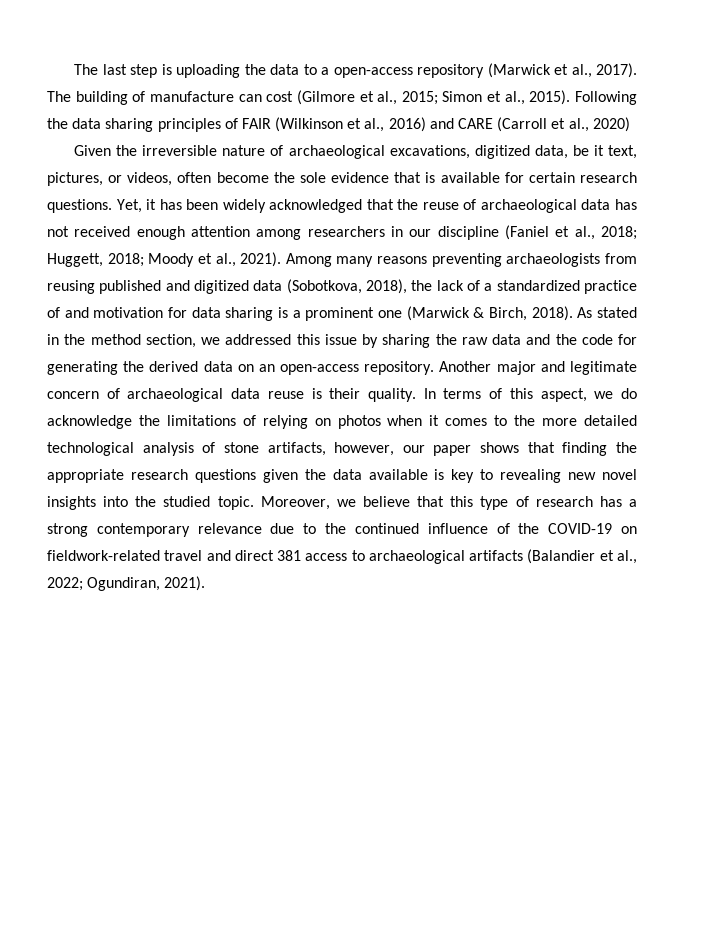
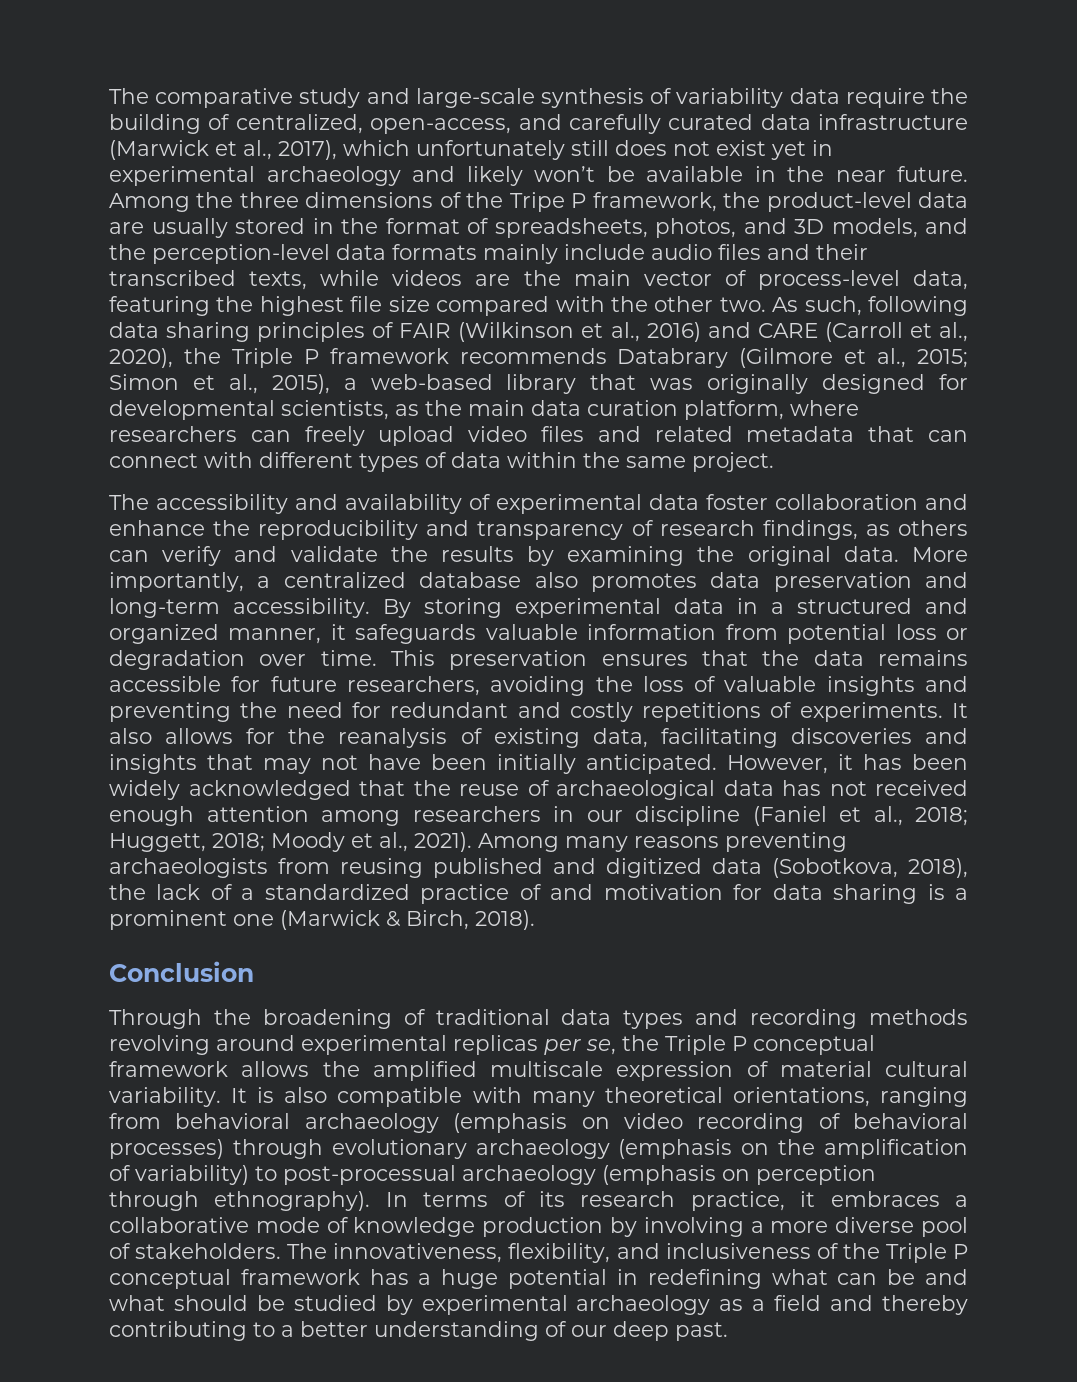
[74,63,637,78] [47,90,638,105] [47,118,68,129] The last step is uploading the data to a open-access repository (Marwick et al., 2017). The building of manufacture can cost (Gilmore et al., 2015; Simon et al., 2015). Following the -> [109,88,969,108] [109,114,968,134] [109,140,833,160] [109,166,968,186] [109,192,968,212] [109,218,968,238] [109,244,868,264] [109,270,969,290] [109,296,968,316] The comparative study and large-scale synthesis of variability data require the building of centralized, open-access, and carefully curated data infrastructure (Marwick et al., 2017), which unfortunately still does not exist yet in experimental archaeology and likely won’t be available in the near future. Among the three dimensions of the Tripe P framework, the product-level data are usually stored in the format of spreadsheets, photos, and 3D models, and the perception-level data formats mainly include audio files and their transcribed texts, while videos are the main vector of process-level data, featuring the highest file size compared with the other two. As such, following
[592,117,630,132] [74,145,637,159] [47,172,637,186] [47,199,142,213] 2020) // Given the irreversible nature of archaeological excavations, digitized data, be it text, pictures, or videos, often become the sole evidence that is available for certain research questions. Yet, -> [109,348,968,368] [109,374,968,394] [109,400,859,420] [109,426,968,446] [109,452,774,472] [109,494,968,514] [109,520,968,540] [109,546,968,566] [109,572,968,592] [109,598,968,618] [109,624,969,644] [109,650,969,670] [109,676,968,696] [109,702,968,722] [109,728,969,748] [109,754,828,774] 2020), the Triple P framework recommends Databrary (Gilmore et al., 2015; Simon et al., 2015), a web-based library that was originally designed for developmental scientists, as the main data curation platform, where researchers can freely upload video files and related metadata that can connect with different types of data within the same project. // The accessibility and availability of experimental data foster collaboration and enhance the reproducibility and transparency of research findings, as others can verify and validate the results by examining the original data. More importantly, a centralized database also promotes data preservation and long-term accessibility. By storing experimental data in a structured and organized manner, it safeguards valuable information from potential loss or degradation over time. This preservation ensures that the data remains accessible for future researchers, avoiding the loss of valuable insights and preventing the need for redundant and costly repetitions of experiments. It also allows for the reanalysis of existing data, facilitating discoveries and insights that may not have been initially anticipated. However,
[577,307,637,318] [47,334,637,348] [47,361,637,375] [47,388,637,402] [47,415,637,429] [47,442,637,456] [47,469,637,483] [47,496,637,510] [47,523,637,537] [47,549,637,564] [47,576,206,591] As stated in the method section, we addressed this issue by sharing the raw data and the code for generating the derived data on an open-access repository. Another major and legitimate concern of archaeological data reuse is their quality. In terms of this aspect, we do acknowledge the limitations of relying on photos when it comes to the more detailed technological analysis of stone artifacts, however, our paper shows that finding the appropriate research questions given the data available is key to revealing new novel insights into the studied topic. Moreover, we believe that this type of research has a strong contemporary relevance due to the continued influence of the COVID-19 on fieldwork-related travel and direct 381 access to archaeological artifacts (Balandier et al., 2022; Ogundiran, 2021). -> [109,961,254,982] [109,1009,969,1029] [109,1035,875,1055] [109,1061,968,1081] [109,1087,968,1107] [109,1113,968,1133] [109,1139,968,1159] [109,1165,876,1185] [109,1191,968,1211] [109,1217,968,1237] [109,1243,969,1263] [109,1269,969,1289] [109,1295,968,1315] [109,1321,728,1341] // Conclusion // Through the broadening of traditional data types and recording methods revolving around experimental replicas per se, the Triple P conceptual framework allows the amplified multiscale expression of material cultural variability. It is also compatible with many theoretical orientations, ranging from behavioral archaeology (emphasis on video recording of behavioral processes) through evolutionary archaeology (emphasis on the amplification of variability) to post-processual archaeology (emphasis on perception through ethnography). In terms of its research practice, it embraces a collaborative mode of knowledge production by involving a more diverse pool of stakeholders. The innovativeness, flexibility, and inclusiveness of the Triple P conceptual framework has a huge potential in redefining what can be and what should be studied by experimental archaeology as a field and thereby contributing to a better understanding of our deep past.

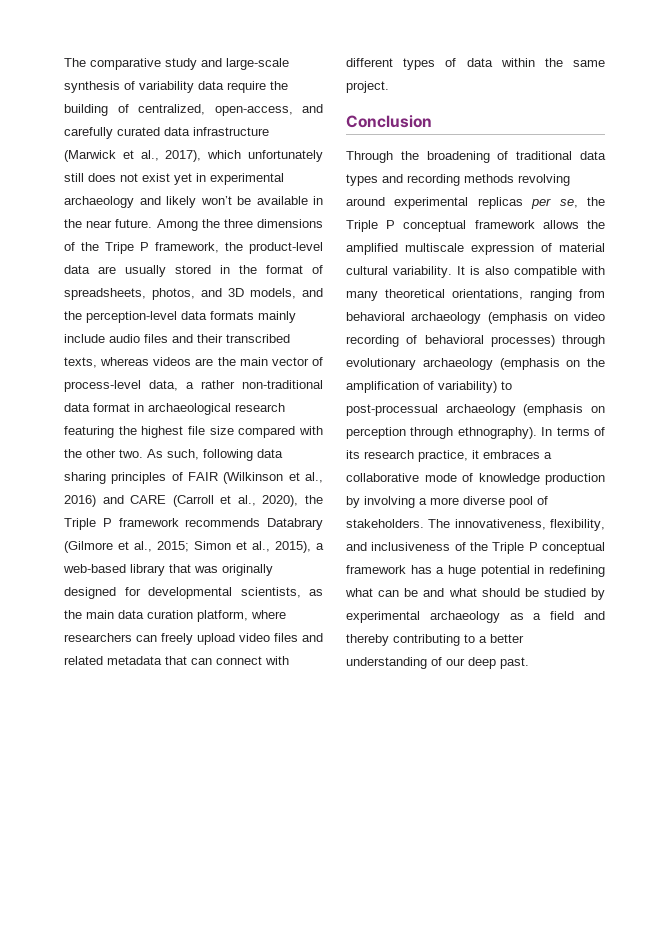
[320,270,380,286] while -> [100,357,150,366] whereas
(969, 280) none -> [186,380,323,389] [64,403,285,415] a rather non-traditional data format in archaeological research
[109,494,968,514] [109,520,968,540] [109,546,968,566] [109,572,968,592] [109,598,968,618] [109,624,969,644] [109,650,969,670] [109,676,968,696] [109,702,968,722] [109,728,969,748] [109,754,968,774] [109,780,968,800] [109,806,968,826] [109,832,847,852] [109,858,968,878] [109,884,968,904] [109,910,535,930] // The accessibility and availability of experimental data foster collaboration and enhance the reproducibility and transparency of research findings, as others can verify and validate the results by examining the original data. More importantly, a centralized database also promotes data preservation and long-term accessibility. By storing experimental data in a structured and organized manner, it safeguards valuable information from potential loss or degradation over time. This preservation ensures that the data remains accessible for future researchers, avoiding the loss of valuable insights and preventing the need for redundant and costly repetitions of experiments. It also allows for the reanalysis of existing data, facilitating discoveries and insights that may not have been initially anticipated. However, it has been widely acknowledged that the reuse of archaeological data has not received enough attention among researchers in our discipline (Faniel et al., 2018; Huggett, 2018; Moody et al., 2021). Among many reasons preventing archaeologists from reusing published and digitized data (Sobotkova, 2018), the lack of a standardized practice of and motivation for data sharing is a prominent one (Marwick & Birch, 2018). -> (389, 87) none

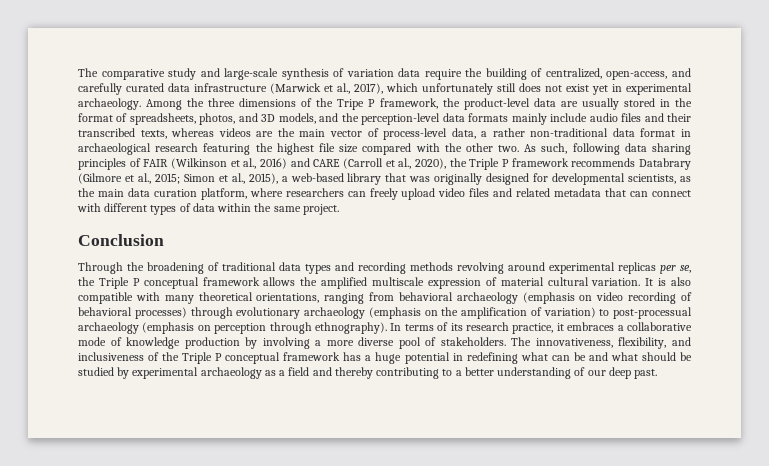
[139,81,194,93] variability -> [346,69,394,77] variation
[64,196,323,208] [64,219,153,228] archaeology and likely won’t be available in the near future. -> [78,98,141,110] archaeology.
[393,266,452,278] variability. -> [591,278,641,286] variation.
[438,381,497,393] variability) -> [543,307,596,318] variation)

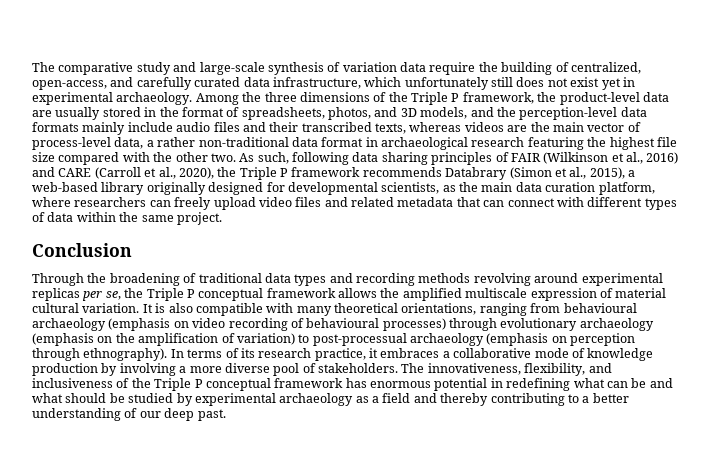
[194,83,383,94] infrastructure (Marwick et al., 2017), -> [272,77,361,89] infrastructure,
[337,99,365,110] Tripe -> [411,92,448,105] Triple
[78,173,215,184] (Gilmore et al., 2015; Simon -> [509,167,552,179] (Simon
[385,173,431,182] that was -> (145, 188) none
[398,292,453,301] behavioral -> [563,303,637,313] behavioural
[78,307,132,316] behavioral -> [306,318,380,328] behavioural
[365,352,402,364] a huge -> [370,381,431,388] enormous

